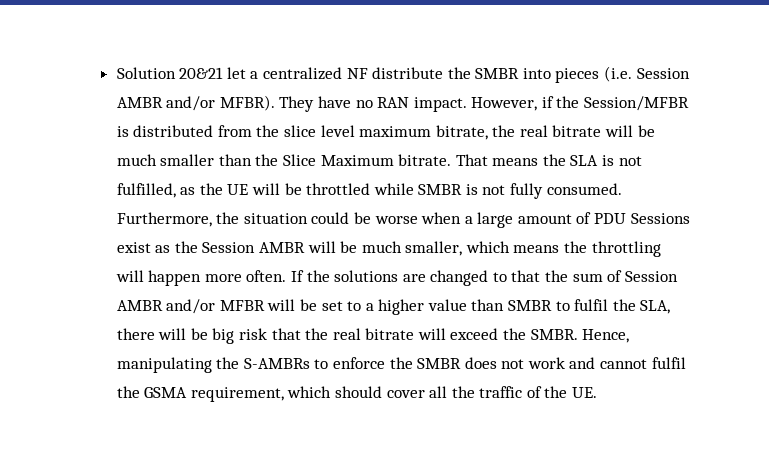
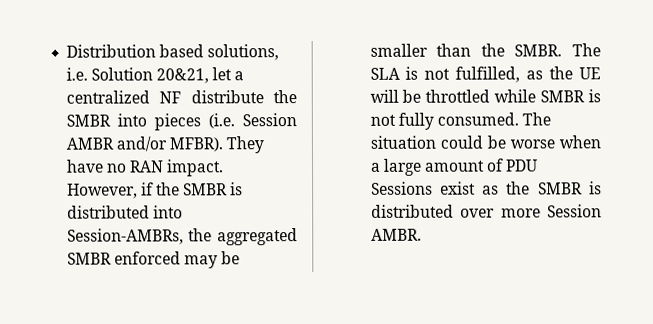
[116,67,224,79] Solution 20&21 -> [65,44,279,61] [65,67,209,84] Distribution based solutions, i.e. Solution 20&21,
[584,96,690,111] [116,125,655,140] [116,154,566,166] Session/MFBR is distributed from the slice level maximum bitrate, the real bitrate will be much smaller than the Slice Maximum bitrate. That means the -> [183,182,244,196] [66,205,183,219] [66,228,298,246] [66,251,241,269] [369,43,601,57] SMBR is distributed into Session-AMBRs, the aggregated SMBR enforced may be smaller than the SMBR. The
[116,212,240,227] Furthermore, the -> [522,112,552,126] The
[202,241,661,257] [115,270,678,286] [116,299,671,315] [116,328,630,344] [116,357,686,373] [116,386,598,402] Session AMBR will be much smaller, which means the throttling will happen more often. If the solutions are changed to that the sum of Session AMBR and/or MFBR will be set to a higher value than SMBR to fulfil the SLA, there will be big risk that the real bitrate will exceed the SMBR. Hence, manipulating the S-AMBRs to enforce the SMBR does not work and cannot fulfil the GSMA requirement, which should cover all the traffic of the UE. -> [537,181,602,195] [370,204,602,218] [370,228,422,241] SMBR is distributed over more Session AMBR.

